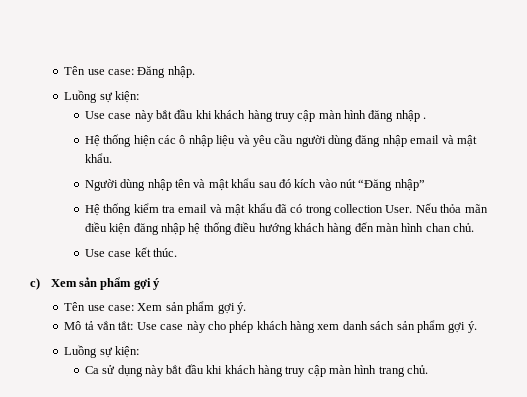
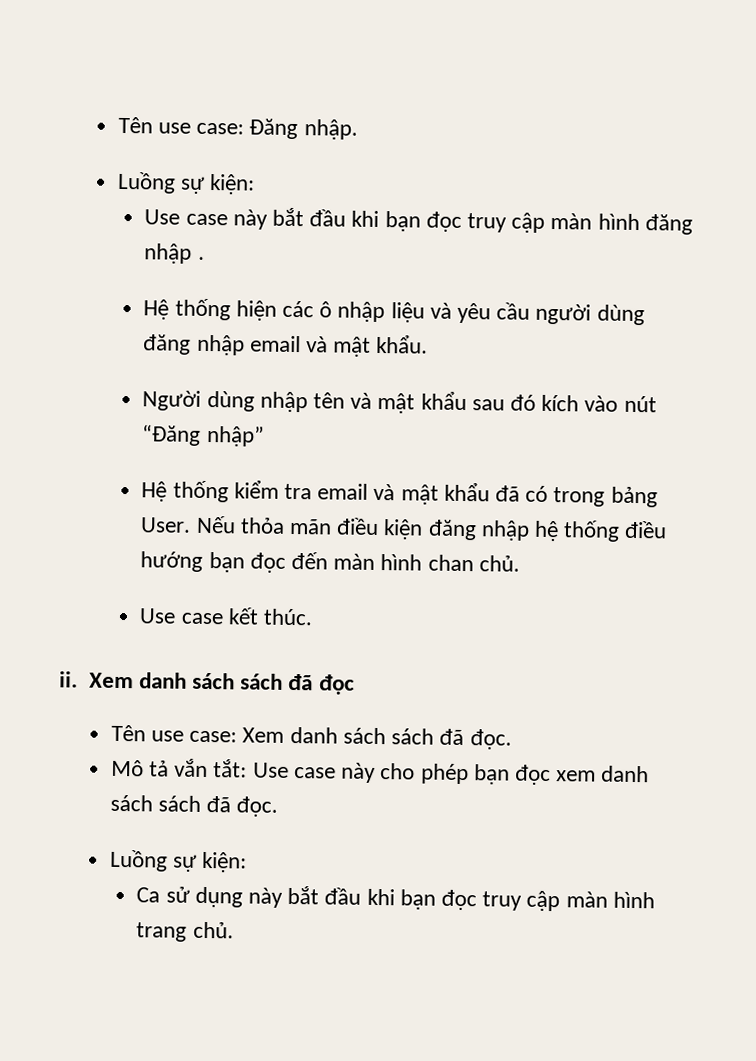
[214,110,273,122] khách hàng -> [384,211,462,232] bạn đọc
[334,204,384,213] collection -> [610,486,658,508] bảng
[293,223,353,235] khách hàng -> [208,552,286,573] bạn đọc
[30,277,161,290] c) Xem sản phẩm gợi ý -> [59,671,355,695] ii. Xem danh sách sách đã đọc
[165,301,246,314] sản phẩm gợi ý. -> [289,726,512,750] danh sách sách đã đọc.
[256,321,316,333] khách hàng -> [473,764,551,786] bạn đọc
[396,320,477,333] sản phẩm gợi ý. -> [158,795,279,817] sách đã đọc.
[224,365,283,377] khách hàng -> [399,889,478,911] bạn đọc

